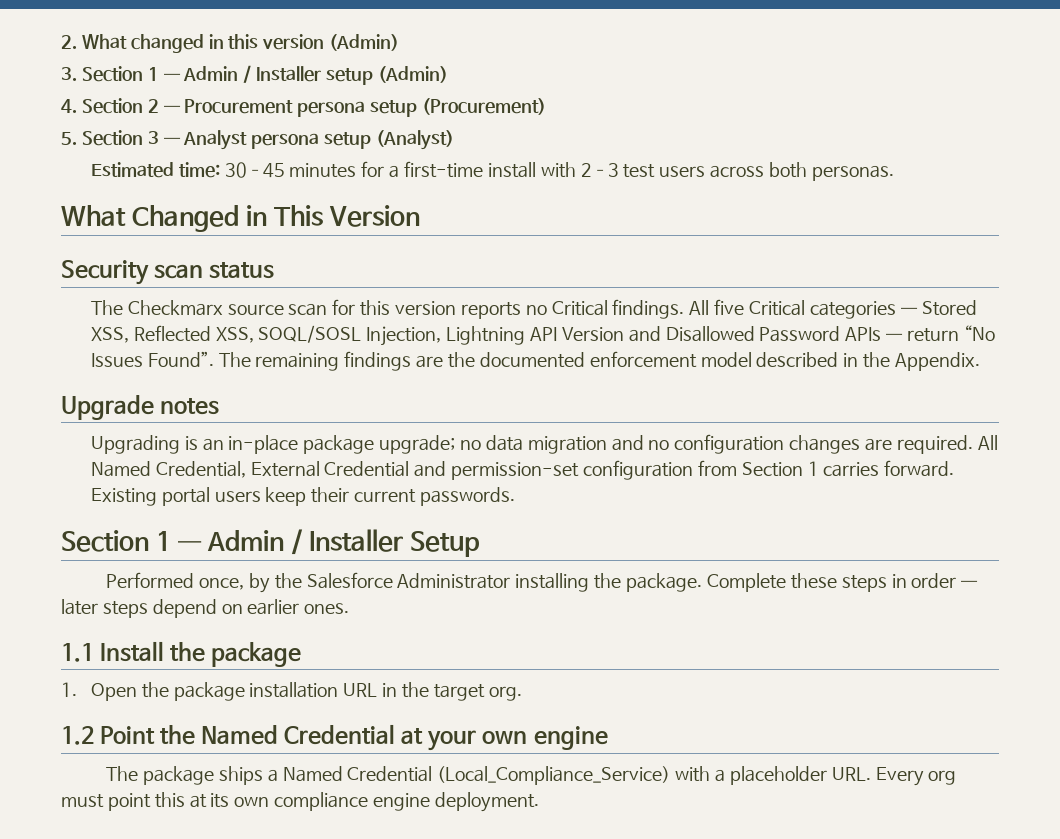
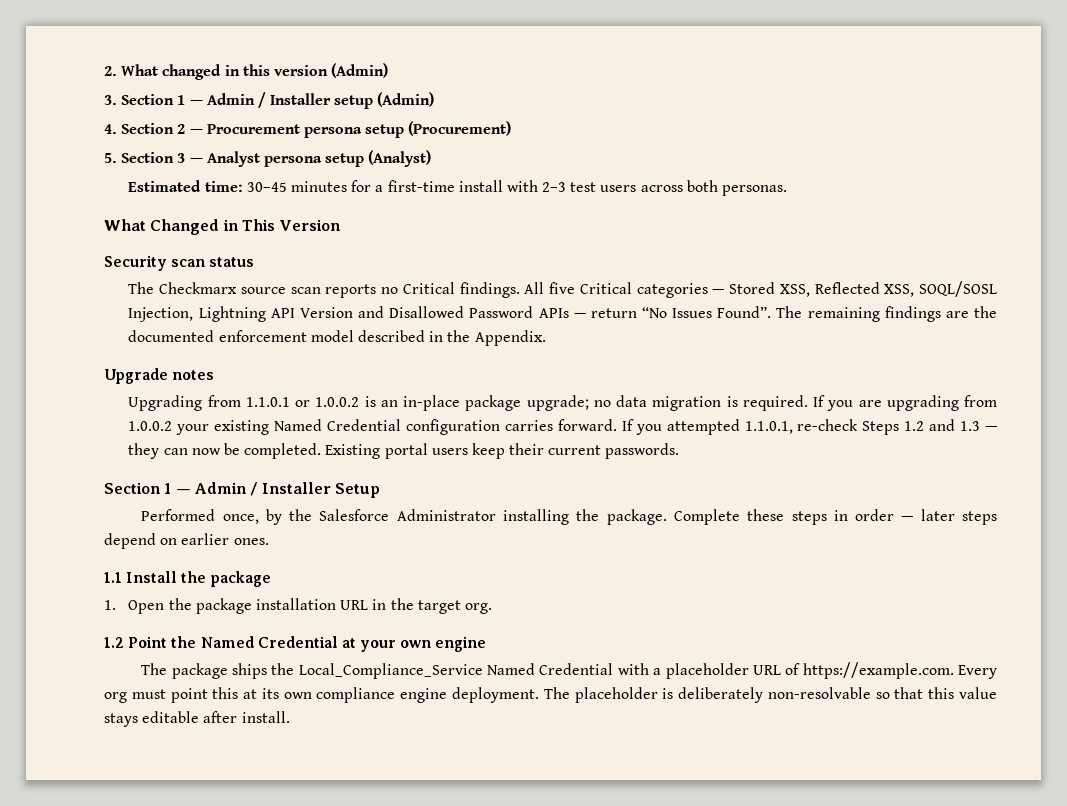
[332,299,456,316] for this version -> (321, 290) none
(180, 444) none -> [207,395,360,407] from 1.1.0.1 or 1.0.0.2
[611,434,998,454] [90,460,955,480] and no configuration changes are required. All Named Credential, External Credential and permission-set configuration from Section 1 carries forward. -> [726,395,997,411] [128,419,997,435] [128,443,322,459] is required. If you are upgrading from 1.0.0.2 your existing Named Credential configuration carries forward. If you attempted 1.1.0.1, re-check Steps 1.2 and 1.3 — they can now be completed.
[267,766,671,785] a Named Credential (Local_Compliance_Service) -> [271,663,614,679] the Local_Compliance_Service Named Credential
[831,767,871,781] URL. -> [752,662,954,679] URL of https://example.com.
(539, 802) none -> [543,687,998,703] [104,711,290,727] The placeholder is deliberately non-resolvable so that this value stays editable after install.

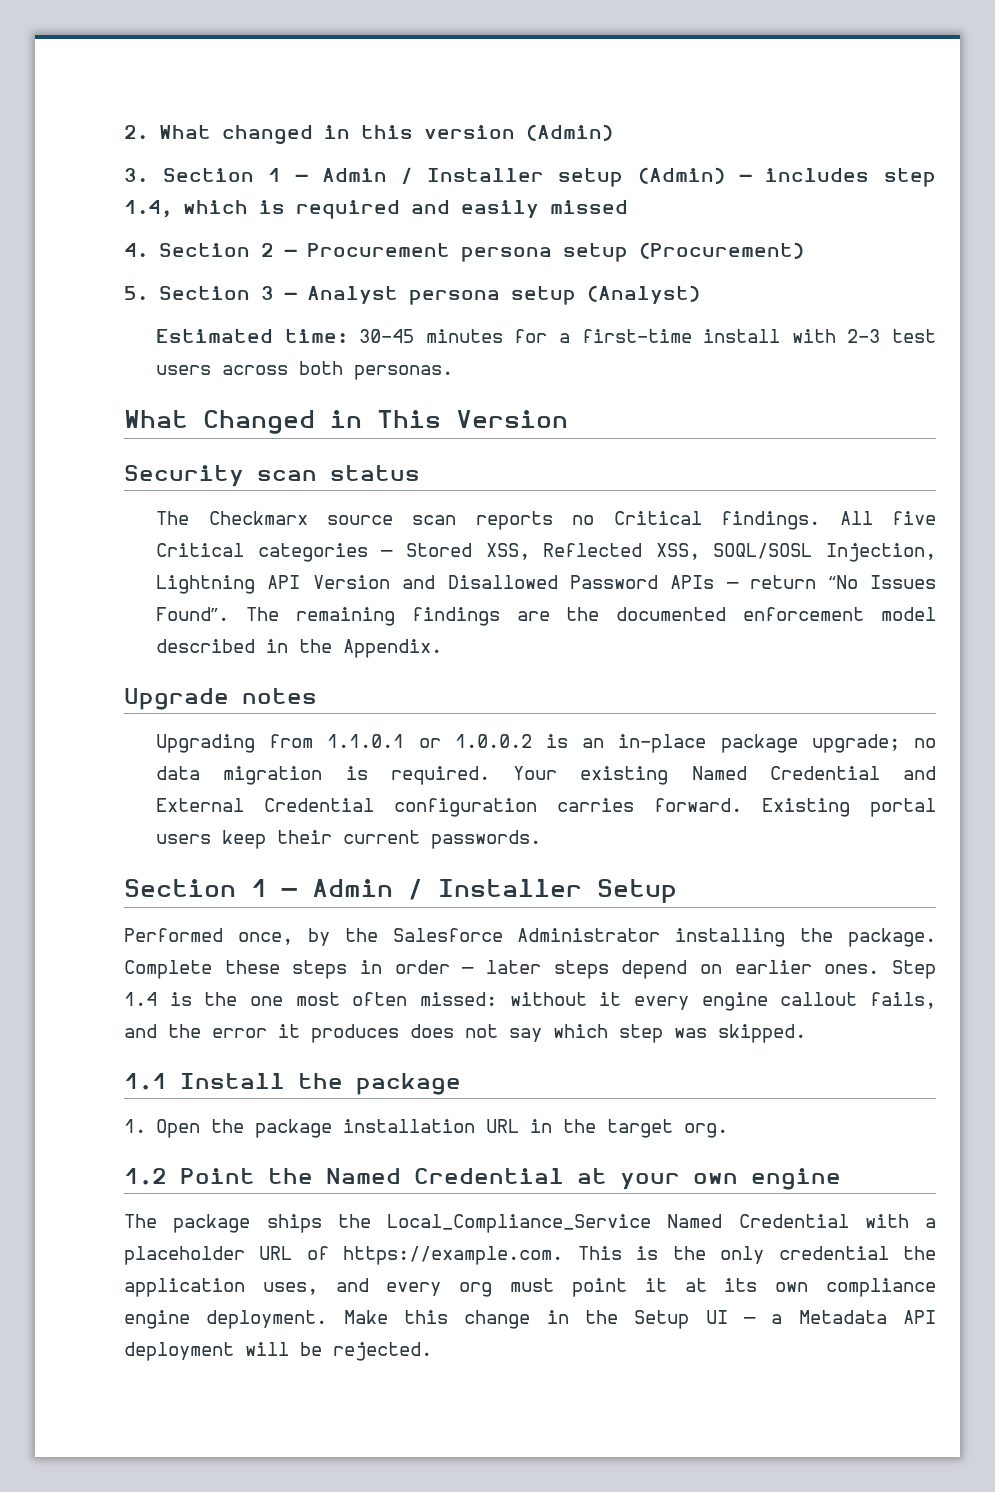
(435, 99) none -> [738,168,936,187] [124,200,628,219] — includes step 1.4, which is required and easily missed
[813,395,997,411] [128,419,997,435] [128,443,322,459] If you are upgrading from 1.0.0.2 your existing Named Credential configuration carries forward. If you attempted 1.1.0.1, re-check Steps 1.2 and 1.3 — they can now be completed. -> [513,766,936,785] [156,798,743,817] Your existing Named Credential and External Credential configuration carries forward.
(269, 541) none -> [892,960,936,979] [124,992,936,1011] [124,1024,806,1043] Step 1.4 is the one most often missed: without it every engine callout fails, and the error it produces does not say which step was skipped.
[958,665,998,679] Every -> [577,1246,937,1264] [124,1278,442,1297] This is the only credential the application uses, and every
[212,687,239,699] this -> [644,1278,667,1292] it
[543,687,998,703] [104,711,290,727] The placeholder is deliberately non-resolvable so that this value stays editable after install. -> [343,1310,937,1329] [124,1342,432,1361] Make this change in the Setup UI — a Metadata API deployment will be rejected.

